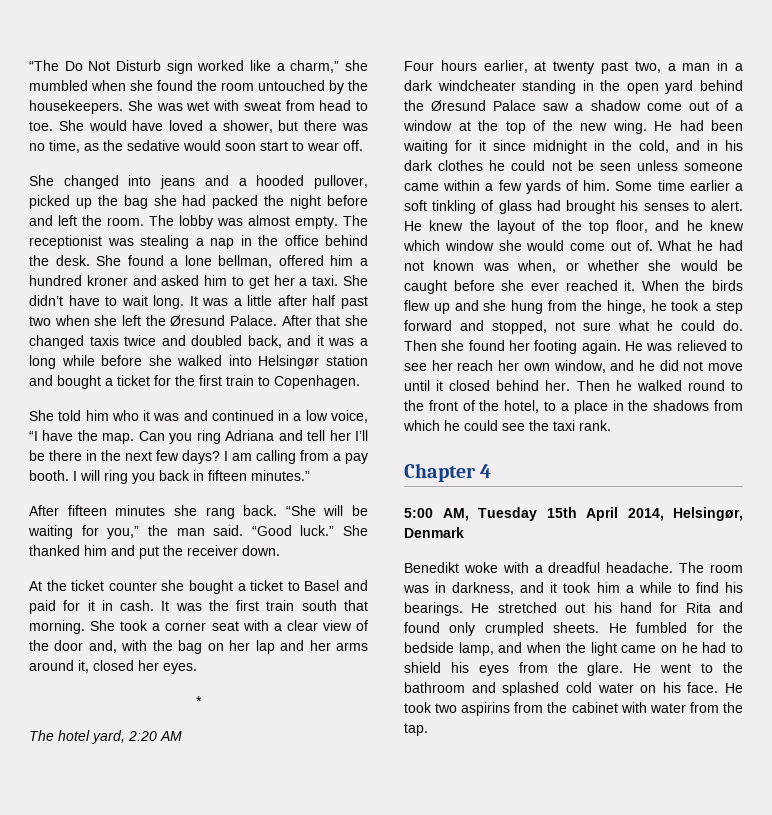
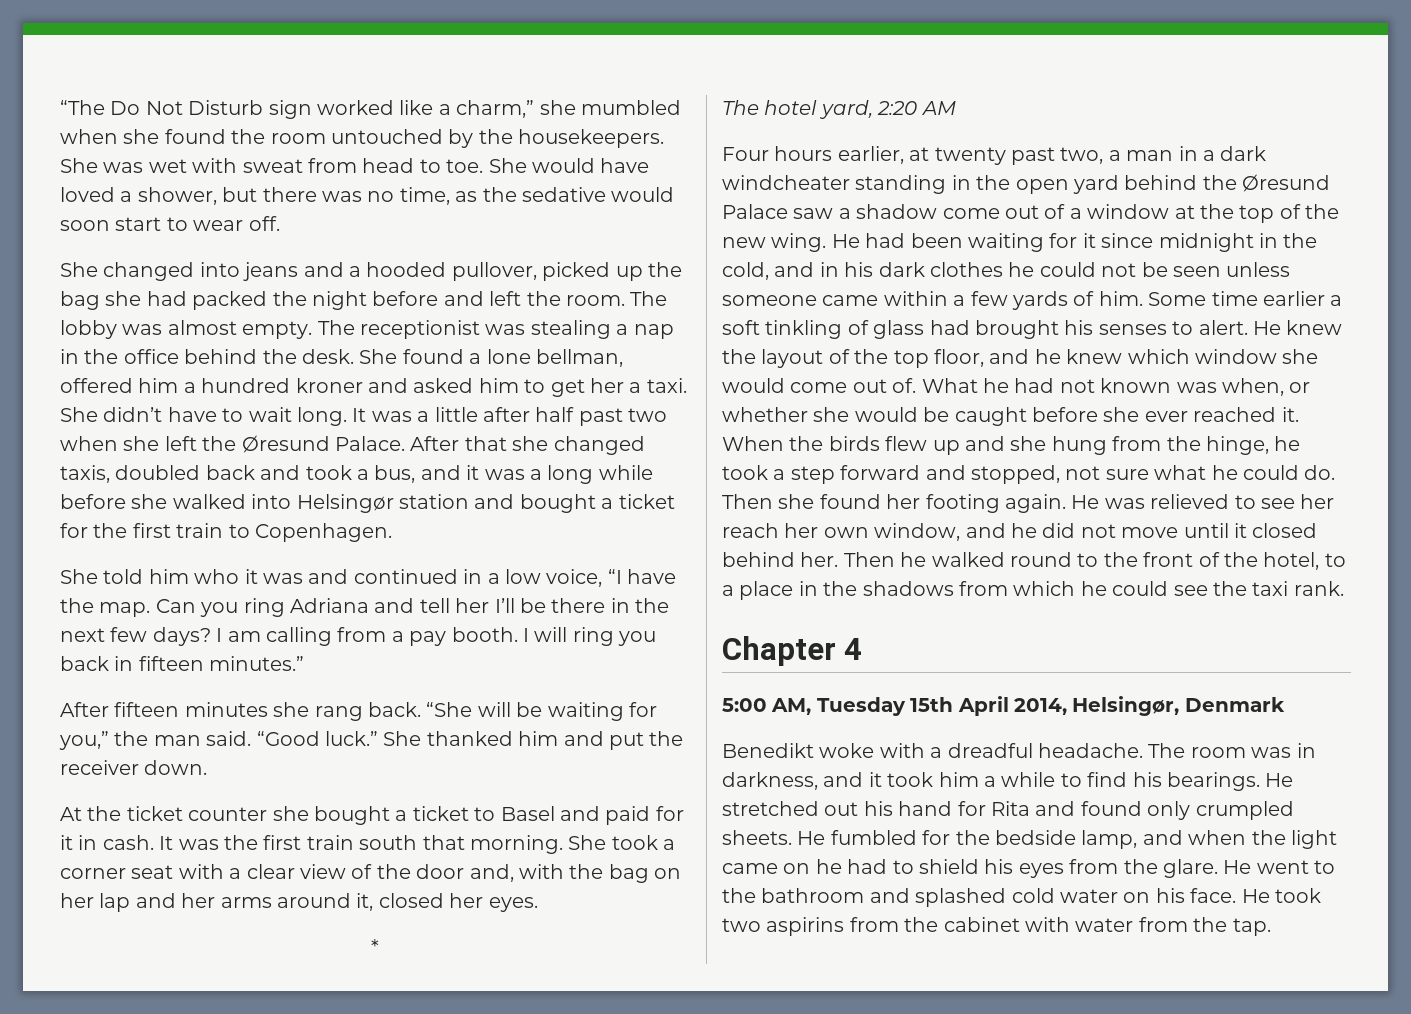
[89,335,282,348] taxis twice and doubled back, -> [60,465,416,483] taxis, doubled back and took a bus,

